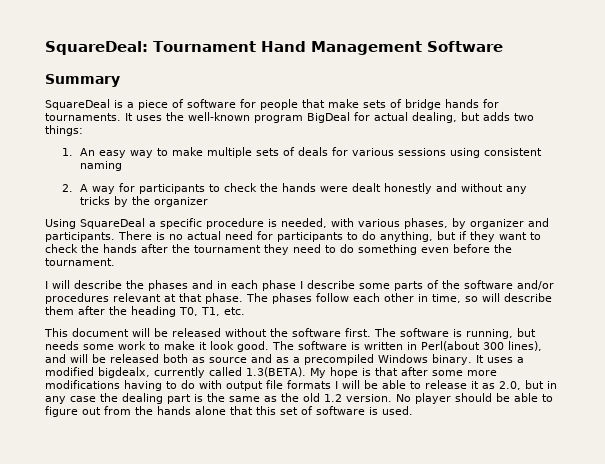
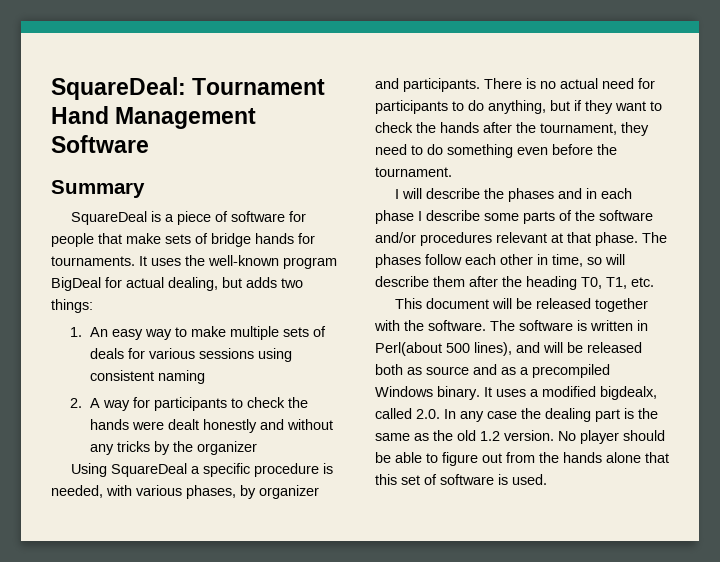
[194,245,261,253] tournament -> [540,123,617,135] tournament,
[225,328,536,339] [45,341,269,352] without the software first. The software is running, but needs some work to make it look good. -> [595,298,649,312] [374,320,486,331] together with the software.
[483,342,504,350] 300 -> [446,343,470,353] 500
[154,367,497,378] [45,380,557,391] currently called 1.3(BETA). My hope is that after some more modifications having to do with output file formats I will be able to release it as 2.0, but in -> [375,408,456,419] called 2.0. In

